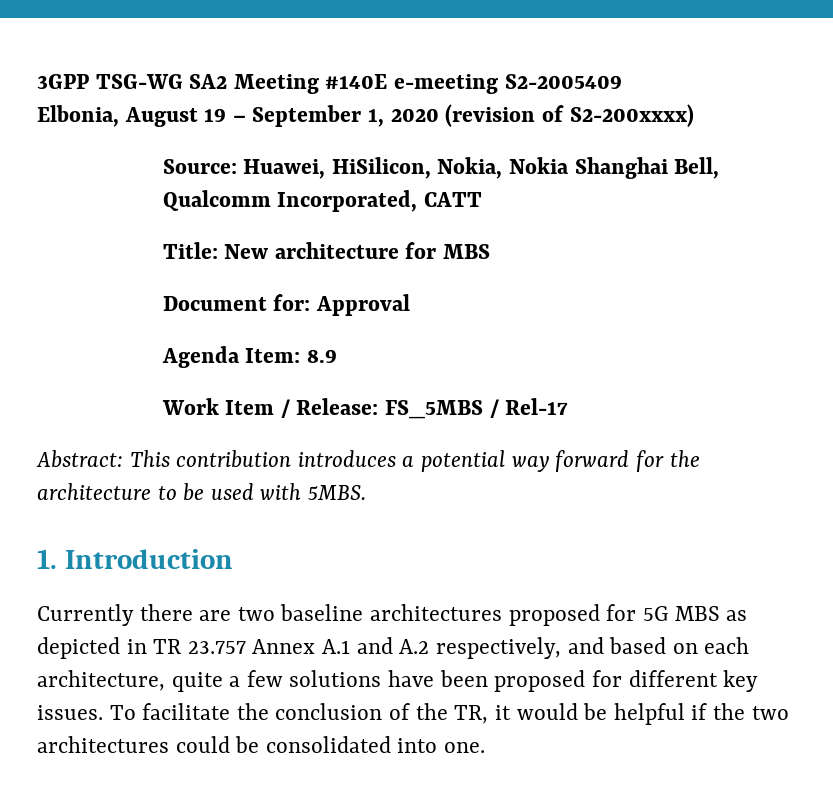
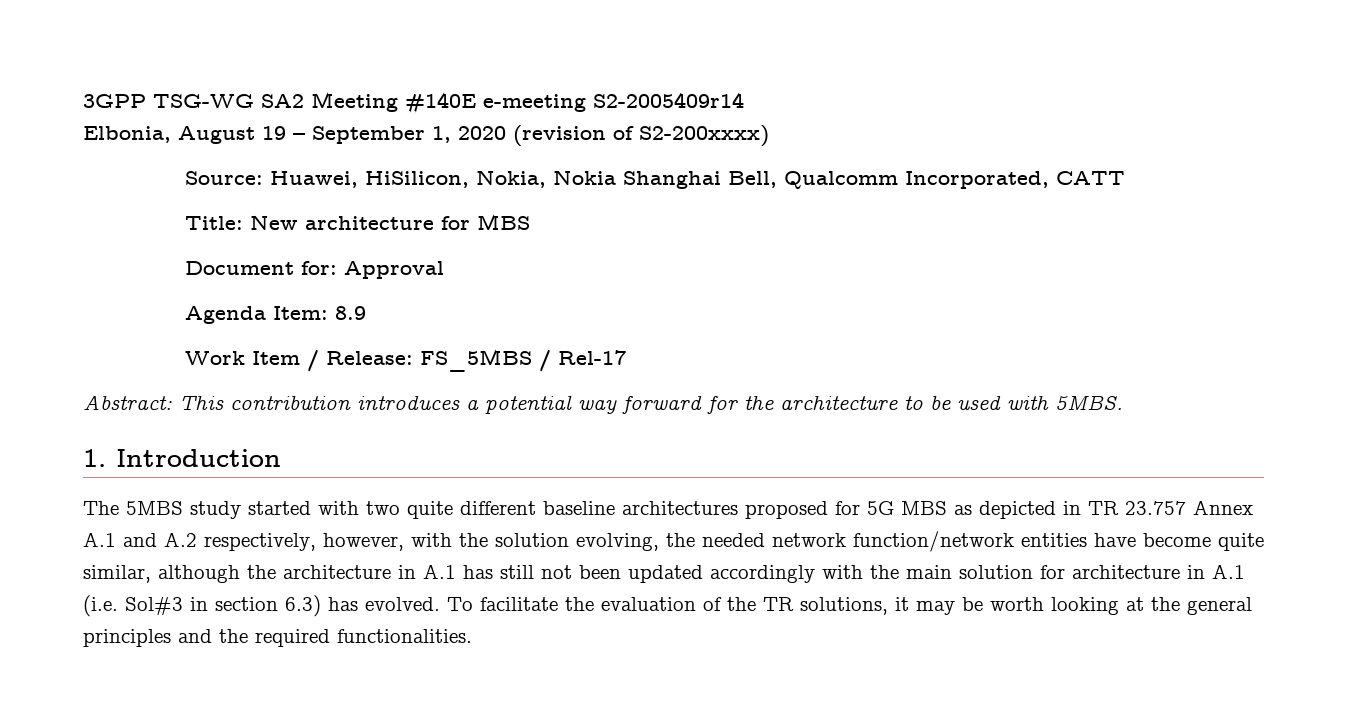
[504,74,622,89] S2-2005409 -> [593,92,744,108] S2-2005409r14
[37,604,275,626] Currently there are two -> [83,501,536,519] The 5MBS study started with two quite different
[567,637,750,654] [37,670,759,692] [37,705,103,720] and based on each architecture, quite a few solutions have been proposed for different key issues. -> [323,531,1264,552] [83,564,1245,583] [83,595,440,617] however, with the solution evolving, the needed network function/network entities have become quite similar, although the architecture in A.1 has still not been updated accordingly with the main solution for architecture in A.1 (i.e. Sol#3 in section 6.3) has evolved.
[275,703,383,720] conclusion -> [601,597,696,611] evaluation
[454,703,789,725] [37,736,486,753] TR, it would be helpful if the two architectures could be consolidated into one. -> [763,597,1252,615] [83,629,472,647] TR solutions, it may be worth looking at the general principles and the required functionalities.

